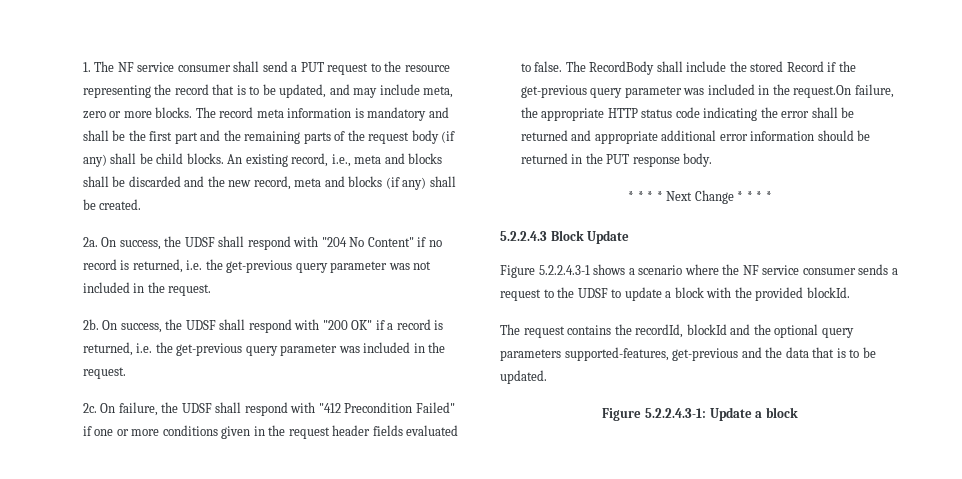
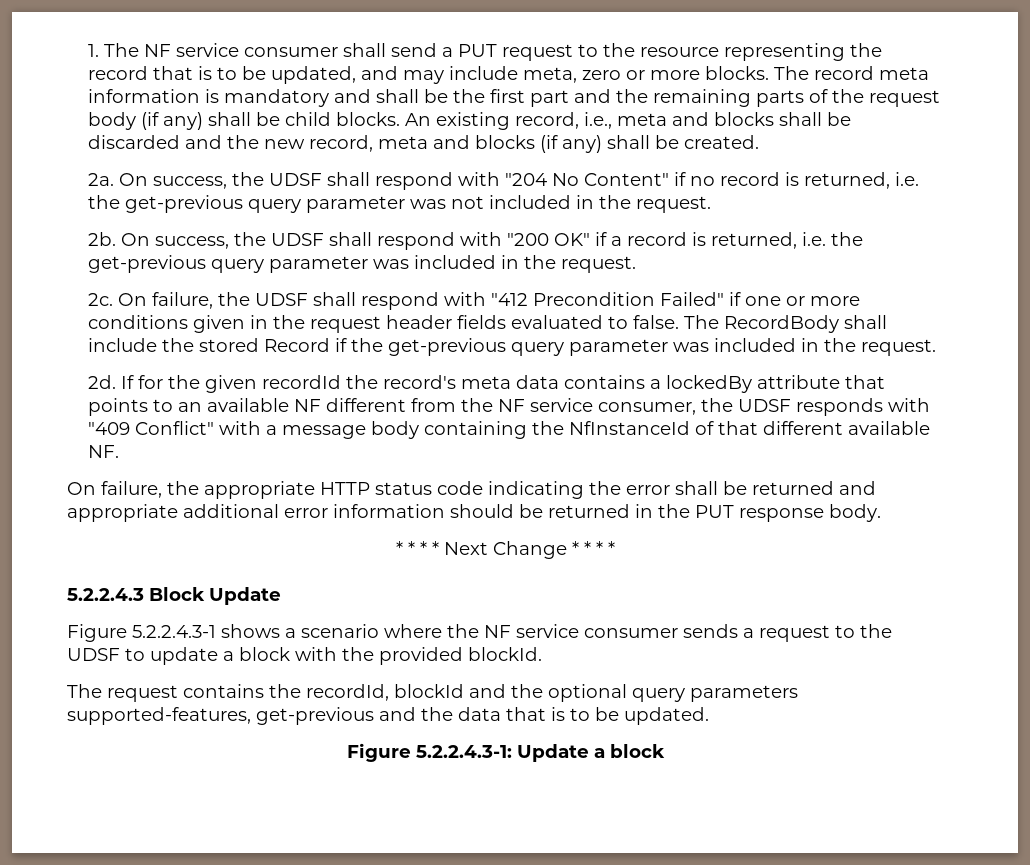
[793,85,852,98] request.On -> [861,339,937,356] [88,375,886,393] [88,398,931,416] [88,421,931,439] [88,445,120,458] [67,482,96,495] request. // 2d. If for the given recordId the record's meta data contains a lockedBy attribute that points to an available NF different from the NF service consumer, the UDSF responds with "409 Conflict" with a message body containing the NfInstanceId of that different available NF. // On

